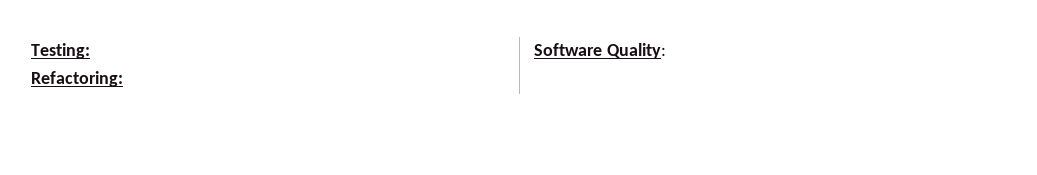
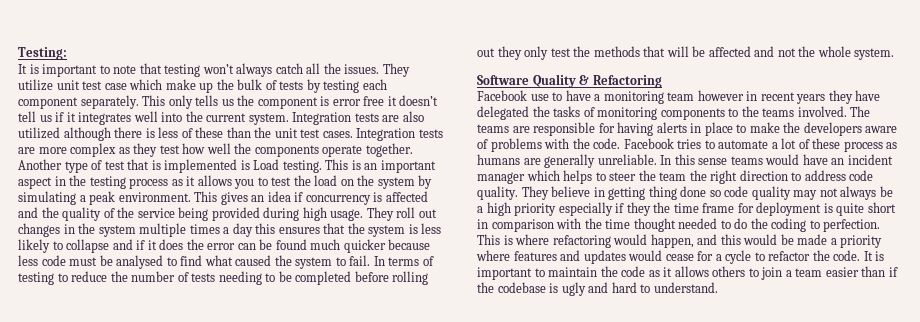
[31,71,123,87] [534,43,666,59] Refactoring: // Software Quality: -> [18,63,410,77] [18,79,387,93] [18,95,439,109] [18,111,424,125] [18,127,443,141] [18,143,413,157] [18,159,436,173] [18,175,433,189] [18,191,428,205] [18,207,437,221] [18,223,442,237] [18,239,431,253] [18,255,434,269] [18,271,429,285] [477,46,895,60] [477,74,662,88] [477,90,881,104] [477,106,871,120] [477,122,898,136] [477,138,898,152] [477,154,893,168] [477,170,874,184] [477,186,893,200] [477,202,896,216] [477,218,881,232] [477,234,883,248] [476,250,885,264] [477,266,898,280] [477,282,718,296] It is important to note that testing won’t always catch all the issues. They utilize unit test case which make up the bulk of tests by testing each component separately. This only tells us the component is error free it doesn’t tell us if it integrates well into the current system. Integration tests are also utilized although there is less of these than the unit test cases. Integration tests are more complex as they test how well the components operate together. Another type of test that is implemented is Load testing. This is an important aspect in the testing process as it allows you to test the load on the system by simulating a peak environment. This gives an idea if concurrency is affected and the quality of the service being provided during high usage. They roll out changes in the system multiple times a day this ensures that the system is less likely to collapse and if it does the error can be found much quicker because less code must be analysed to find what caused the system to fail. In terms of testing to reduce the number of tests needing to be completed before rolling out they only test the methods that will be affected and not the whole system. // Software Quality & Refactoring // Facebook use to have a monitoring team however in recent years they have delegated the tasks of monitoring components to the teams involved. The teams are responsible for having alerts in place to make the developers aware of problems with the code. Facebook tries to automate a lot of these process as humans are generally unreliable. In this sense teams would have an incident manager which helps to steer the team the right direction to address code quality. They believe in getting thing done so code quality may not always be a high priority especially if they the time frame for deployment is quite short in comparison with the time thought needed to do the coding to perfection. This is where refactoring would happen, and this would be made a priority where features and updates would cease for a cycle to refactor the code. It is important to maintain the code as it allows others to join a team easier than if the codebase is ugly and hard to understand.

